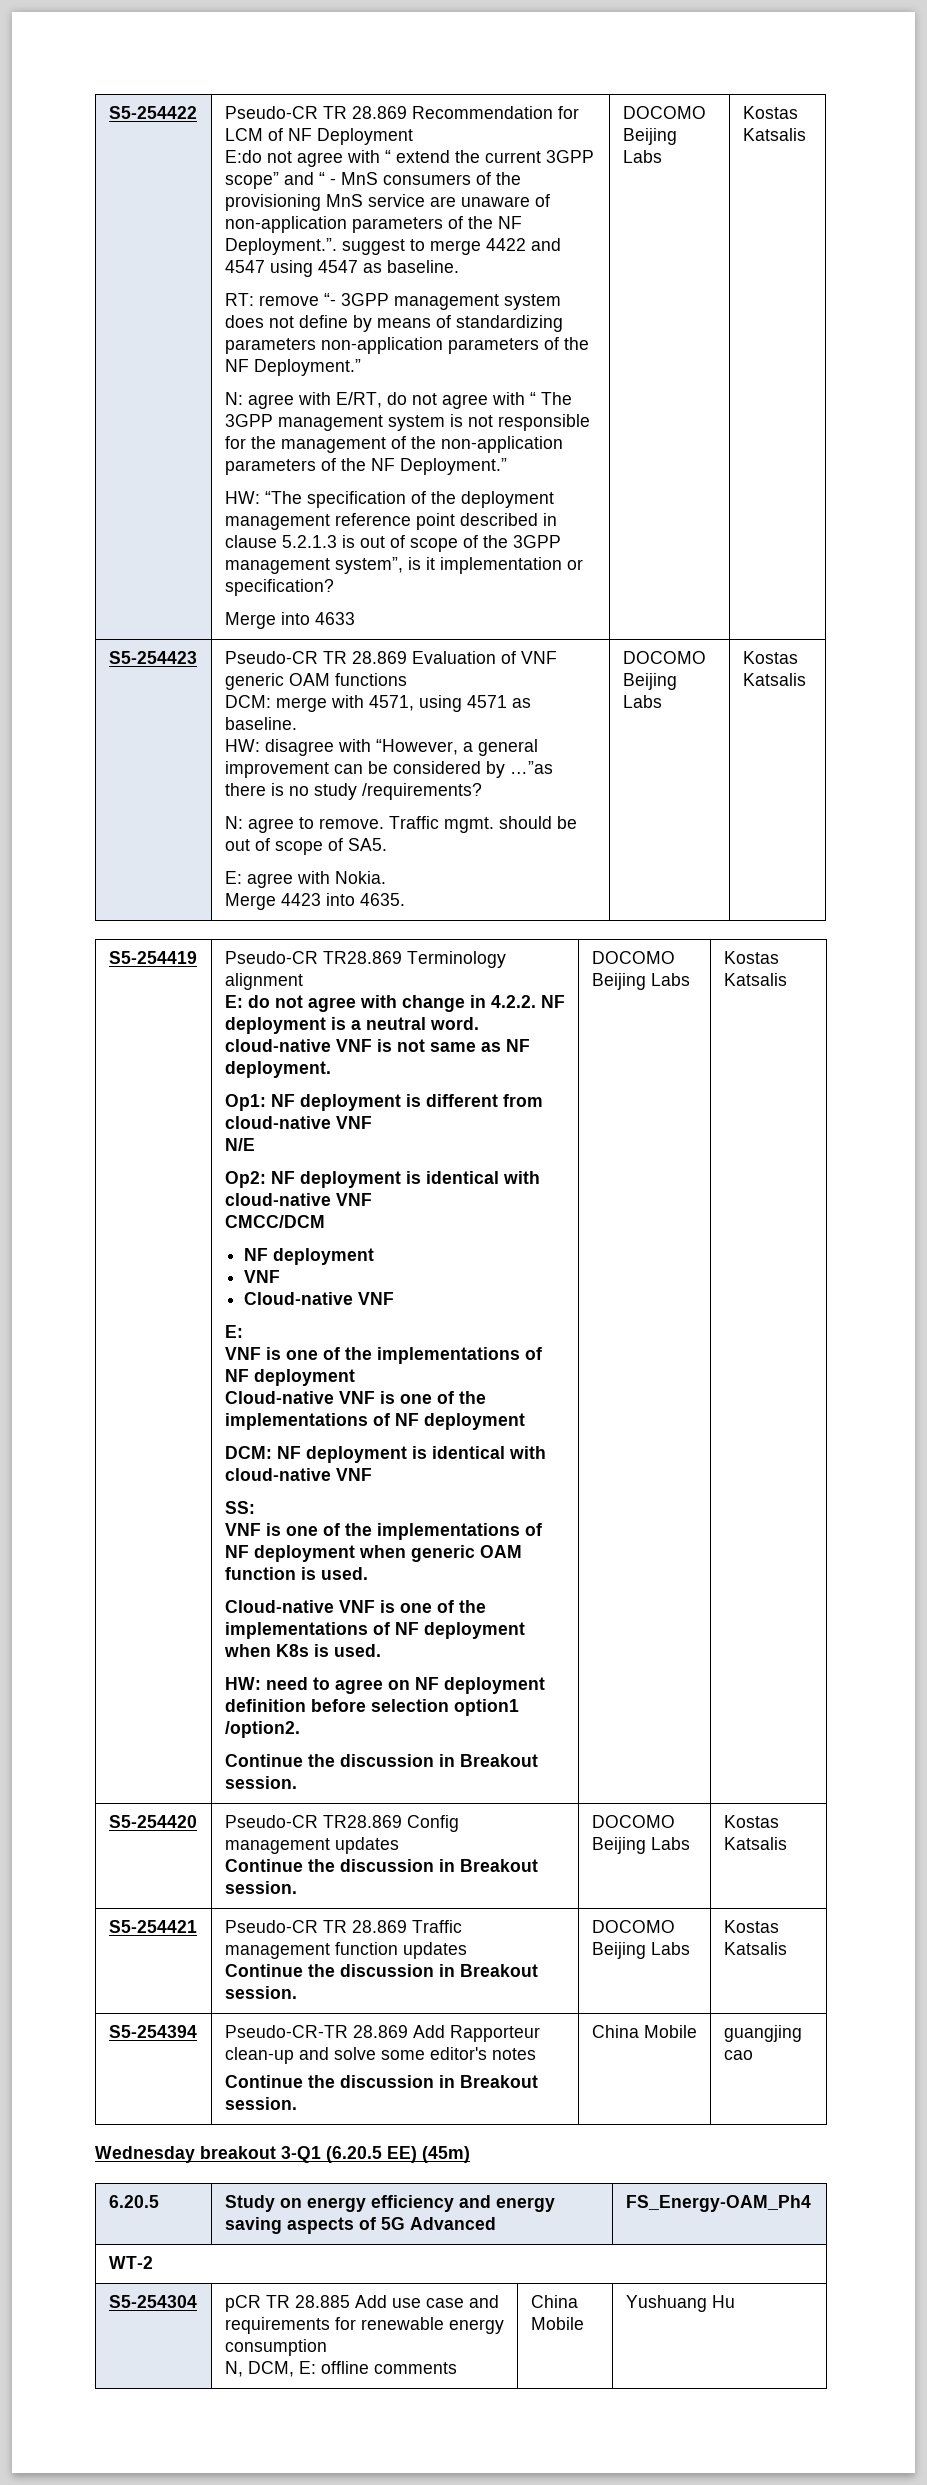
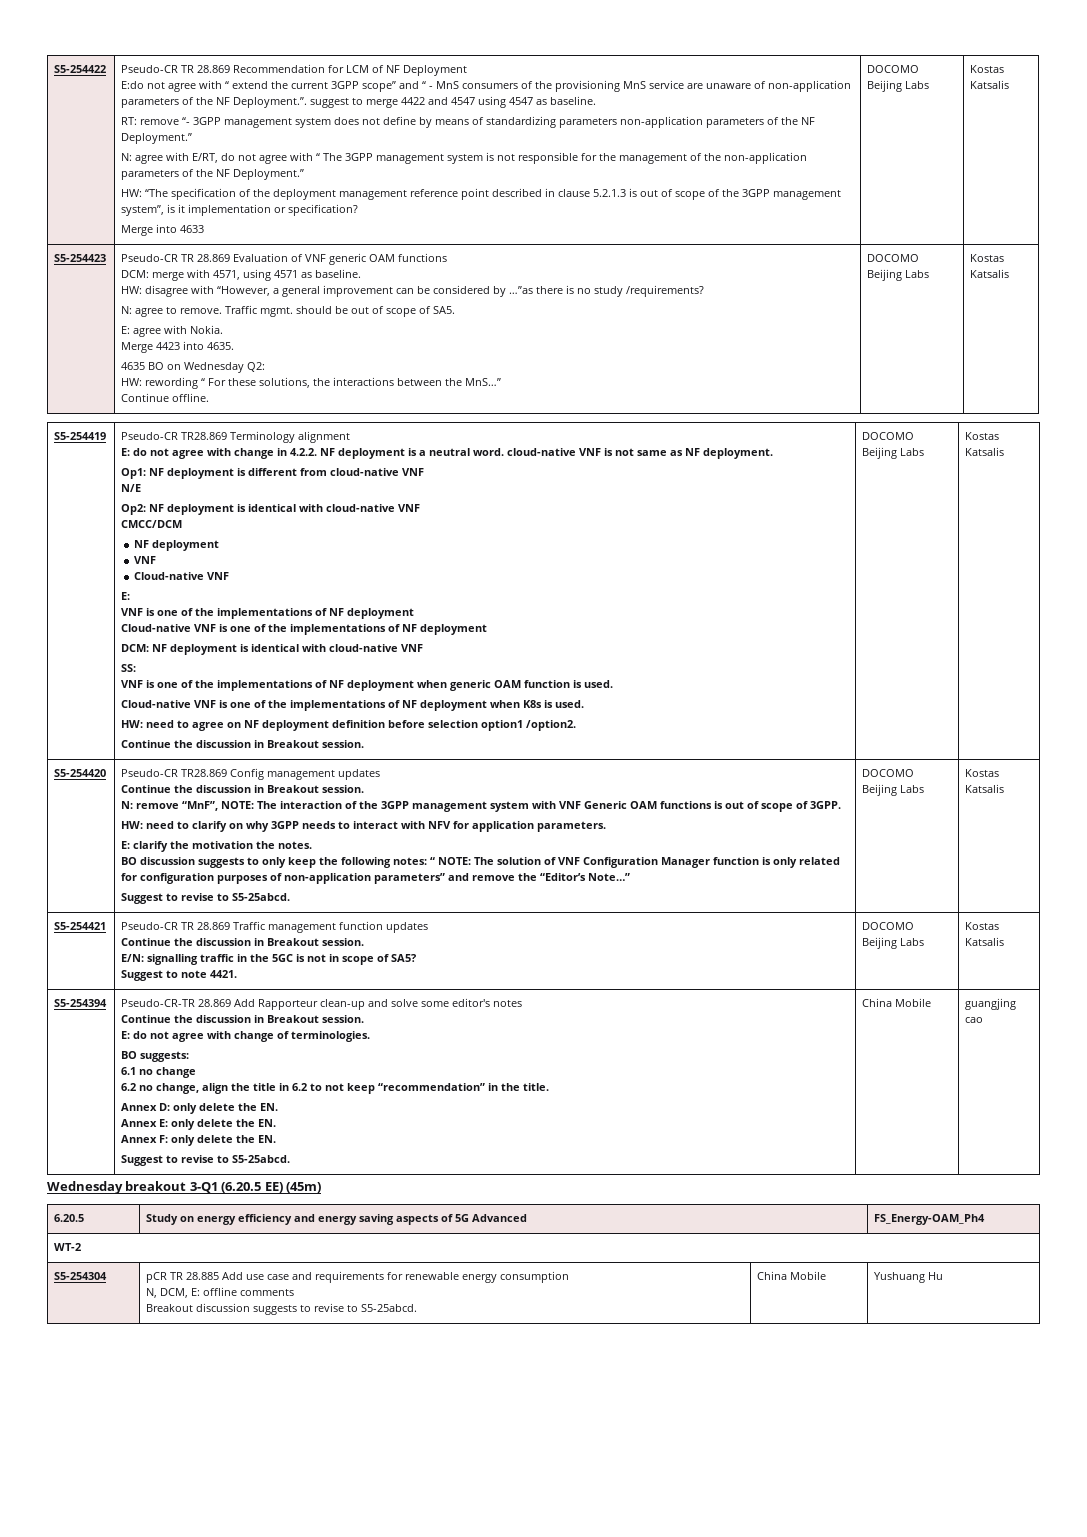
(405, 899) none -> [121,362,266,373] [121,377,502,389] [121,393,210,402] // 4635 BO on Wednesday Q2: // HW: rewording “ For these solutions, the interactions between the MnS…” // Continue offline.
(297, 1887) none -> [121,801,842,812] [121,821,607,832] [121,841,313,852] [121,857,841,868] [121,873,631,884] [121,893,291,904] // N: remove “MnF”, NOTE: The interaction of the 3GPP management system with VNF Generic OAM functions is out of scope of 3GPP. // HW: need to clarify on why 3GPP needs to interact with NFV for application parameters. // E: clarify the motivation the notes. // BO discussion suggests to only keep the following notes: “ NOTE: The solution of VNF Configuration Manager function is only related for configuration purposes of non-application parameters” and remove the “Editor’s Note…” // Suggest to revise to S5-25abcd.
(297, 1992) none -> [121,954,417,965] [121,970,238,981] // E/N: signalling traffic in the 5GC is not in scope of SA5? // Suggest to note 4421.
(297, 2103) none -> [121,1031,371,1042] [121,1051,190,1062] [121,1067,197,1078] [121,1083,550,1094] [121,1103,279,1114] [121,1119,277,1130] [121,1135,277,1146] [121,1155,291,1166] // E: do not agree with change of terminologies. // BO suggests: // 6.1 no change // 6.2 no change, align the title in 6.2 to not keep “recommendation” in the title. // Annex D: only delete the EN. // Annex E: only delete the EN. // Annex F: only delete the EN. // Suggest to revise to S5-25abcd.
(457, 2368) none -> [146,1303,418,1315] // Breakout discussion suggests to revise to S5-25abcd.

